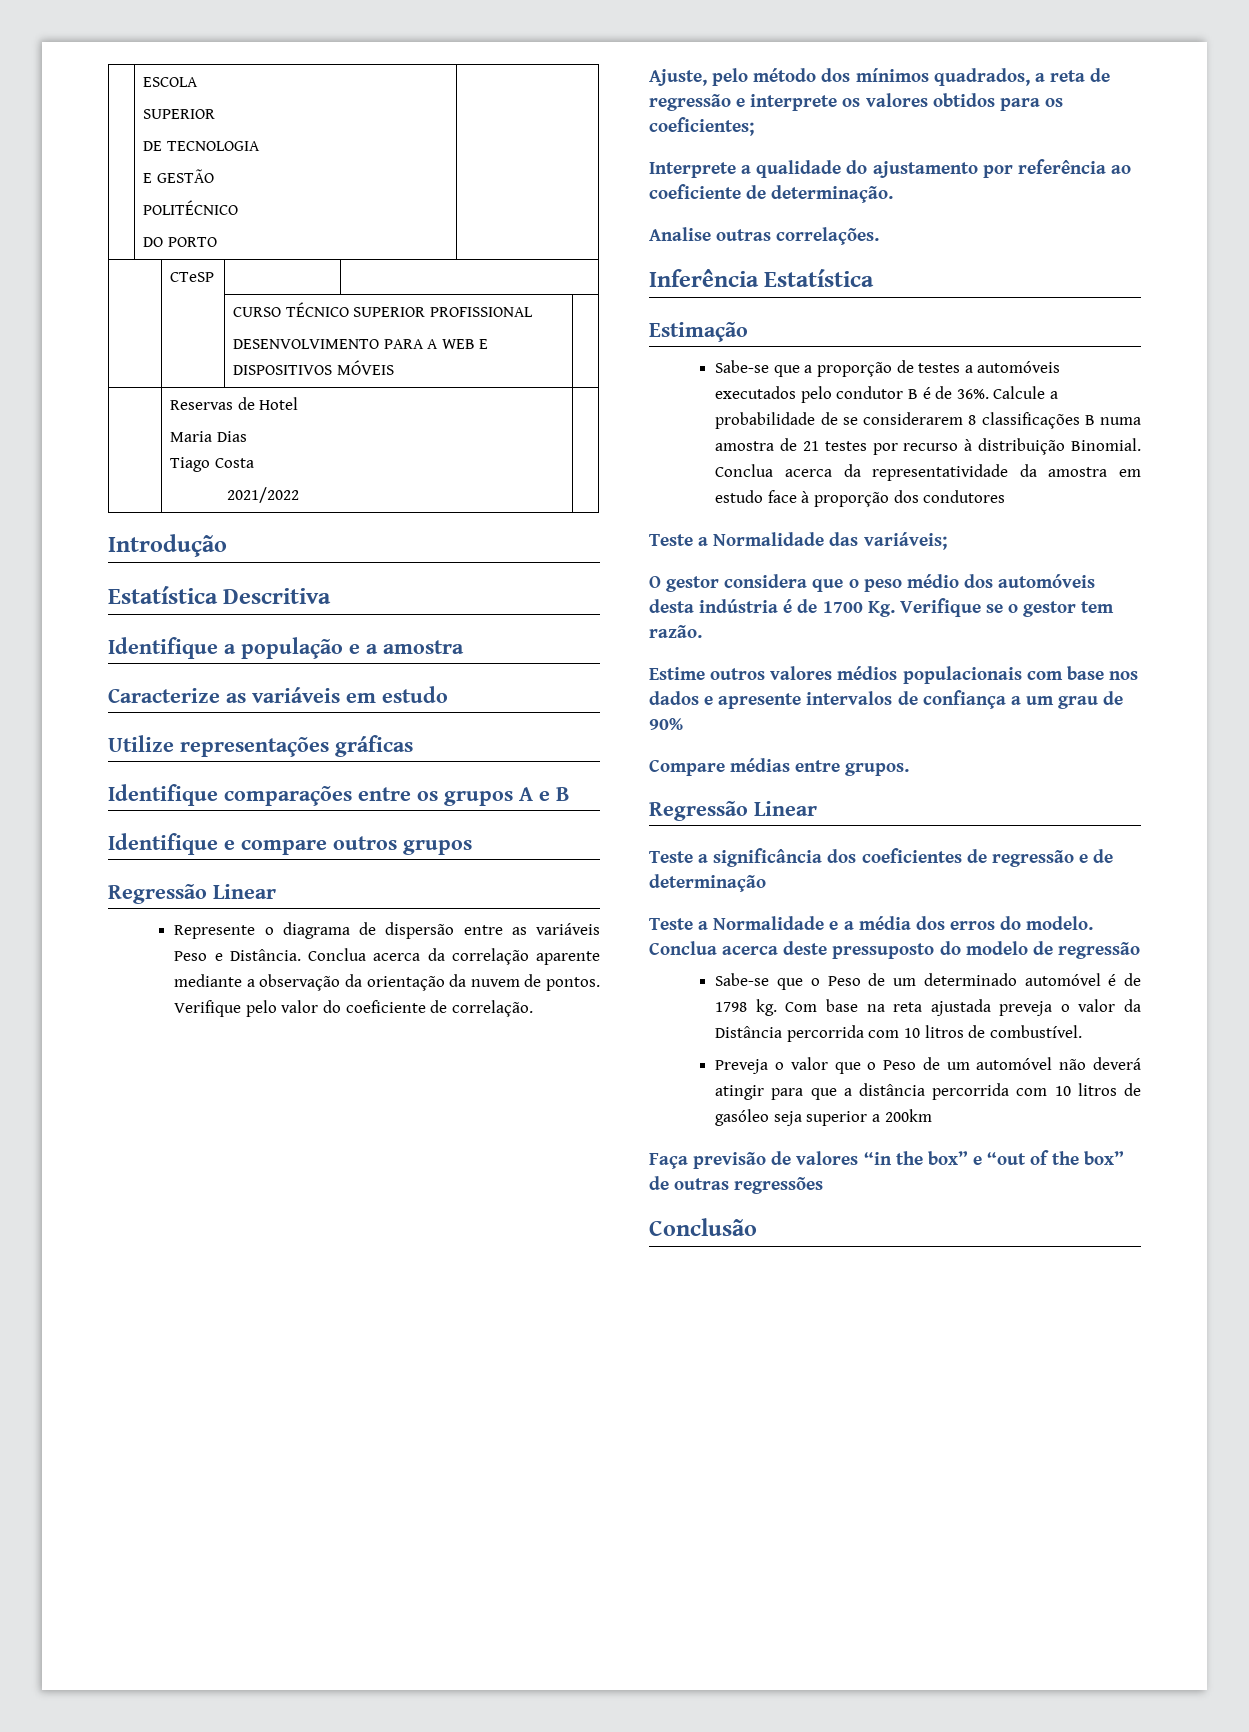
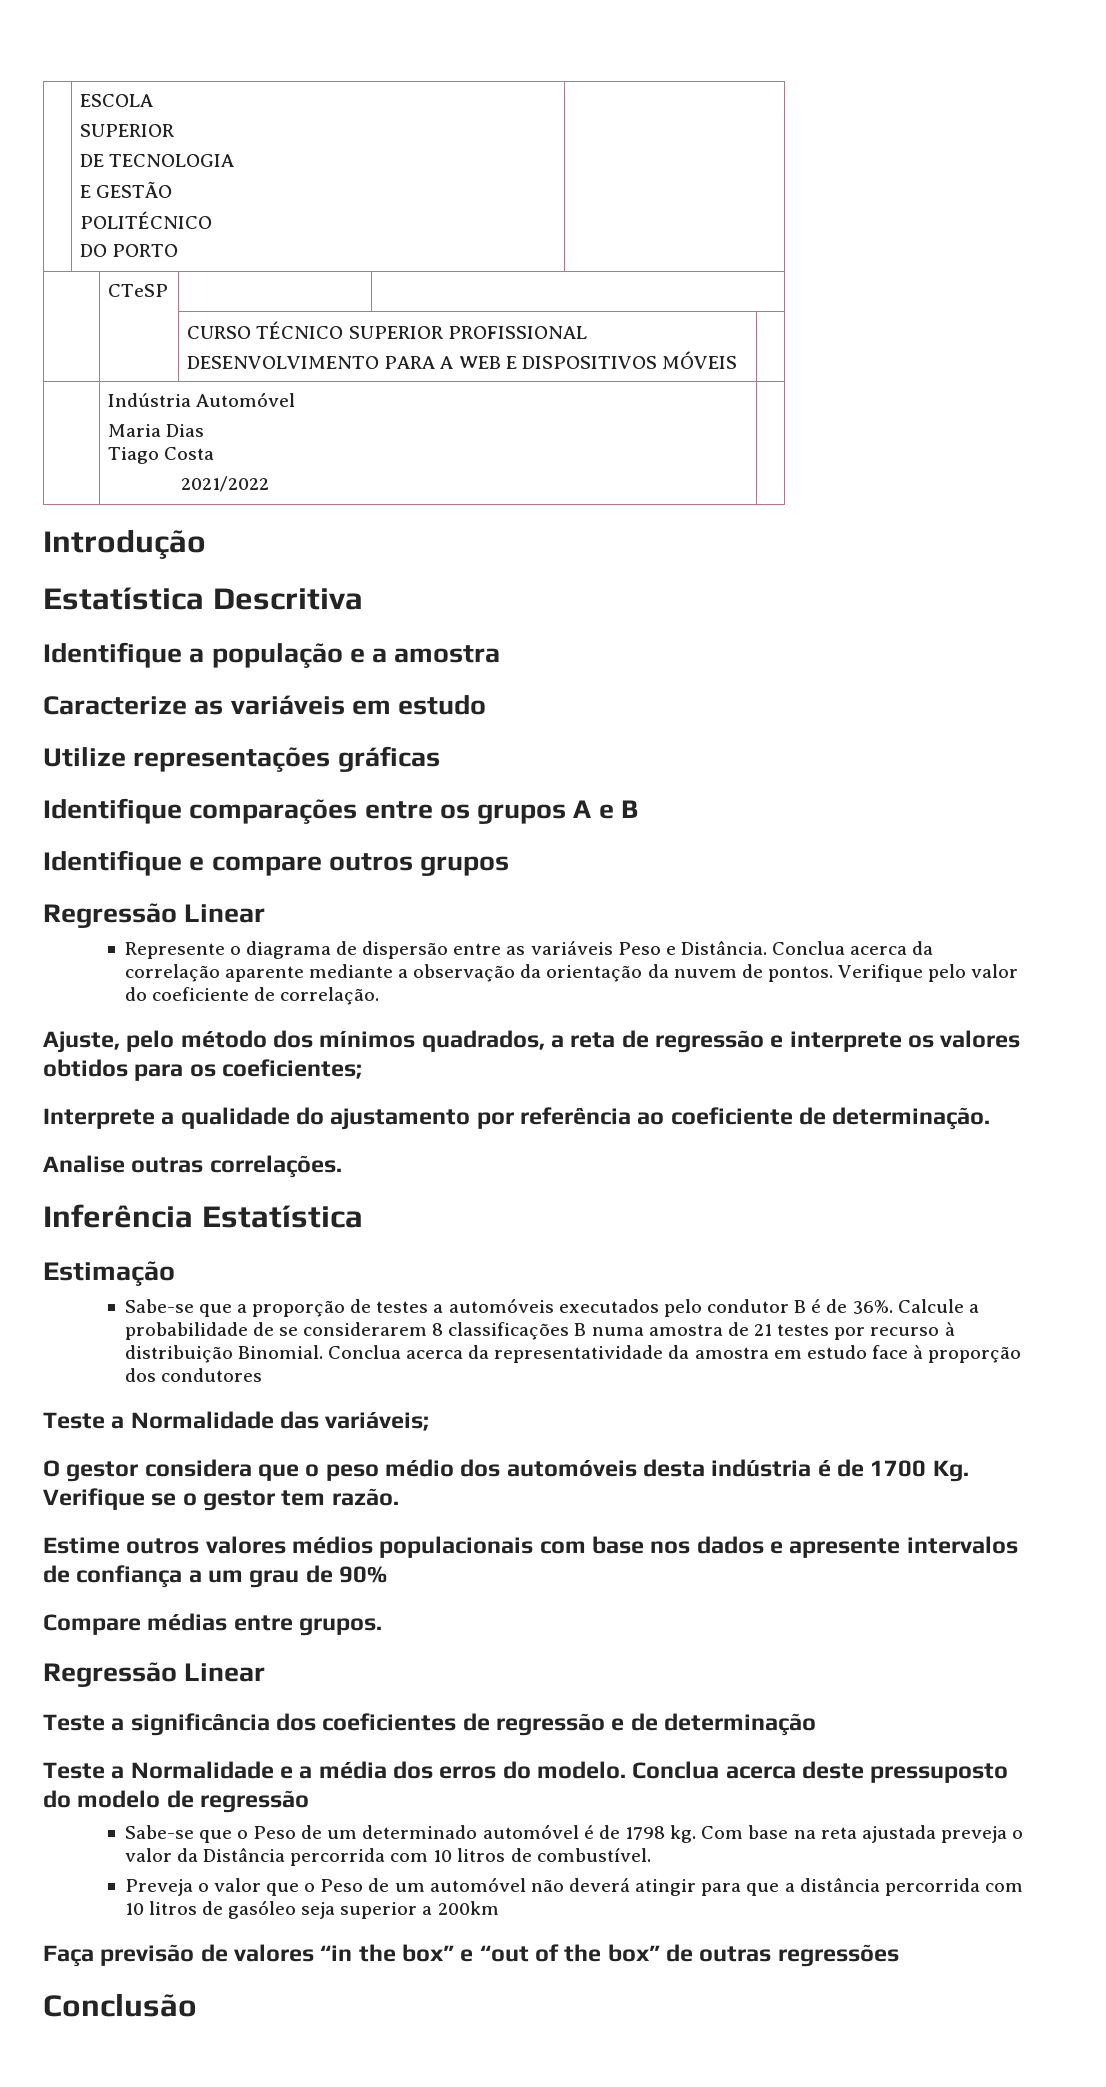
[170,397,299,410] Reservas de Hotel -> [108,392,296,407] Indústria Automóvel

